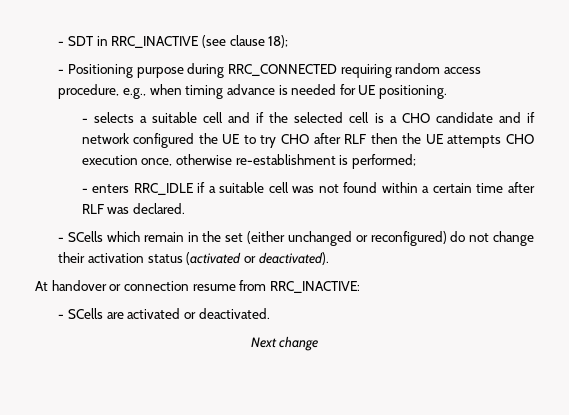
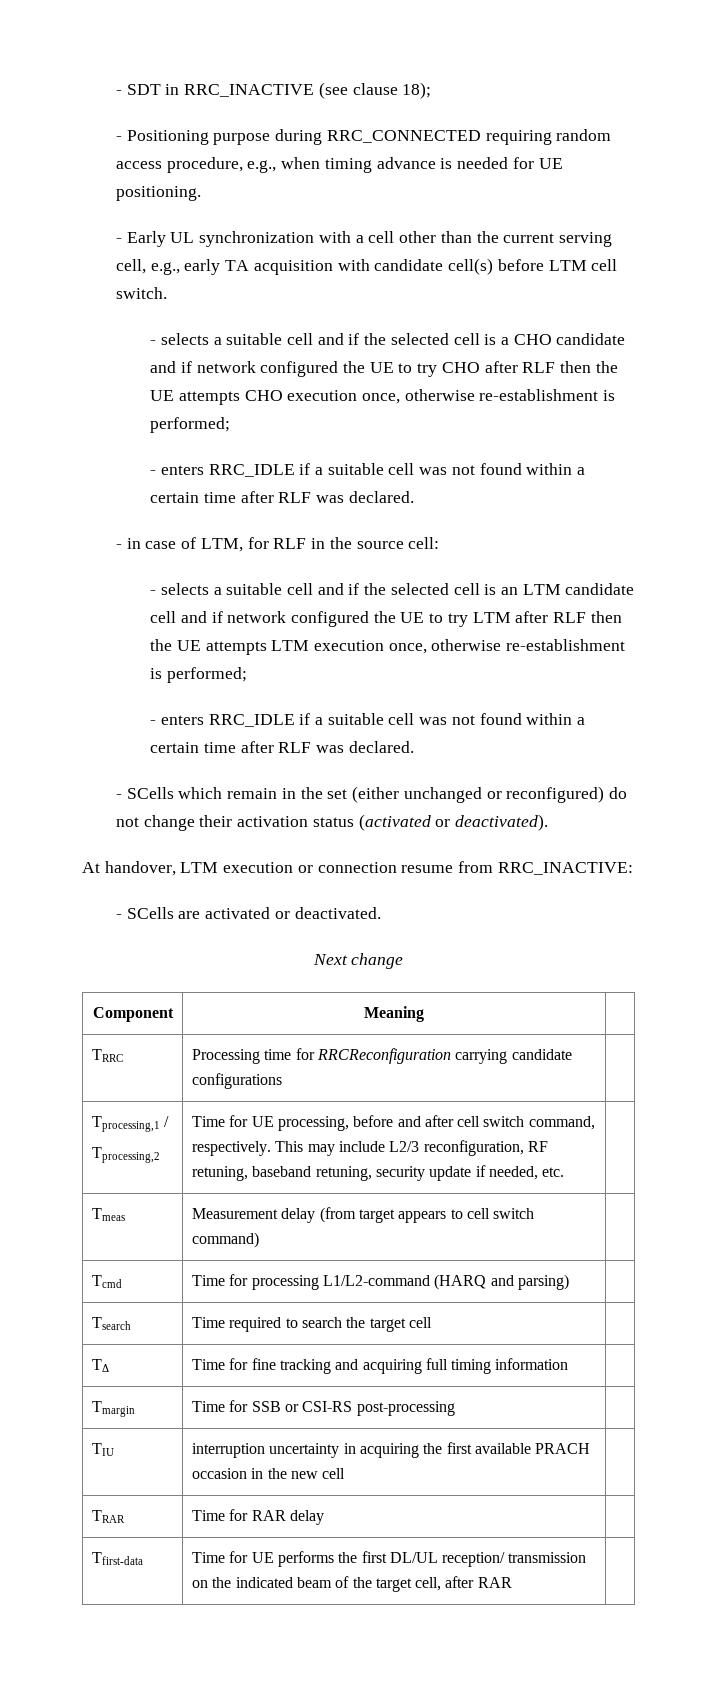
(448, 92) none -> [116,231,613,247] [116,258,618,275] [116,287,168,299] // - Early UL synchronization with a cell other than the current serving cell, e.g., early TA acquisition with candidate cell(s) before LTM cell switch.
(185, 208) none -> [116,537,440,552] [150,583,635,595] [150,611,622,627] [150,639,626,655] [150,667,247,683] [150,713,586,727] [150,741,414,753] // - in case of LTM, for RLF in the source cell: // - selects a suitable cell and if the selected cell is an LTM candidate cell and if network configured the UE to try LTM after RLF then the UE attempts LTM execution once, otherwise re-establishment is performed; // - enters RRC_IDLE if a suitable cell was not found within a certain time after RLF was declared.
[51,280,107,291] handover -> [104,861,294,876] handover, LTM execution
(319, 343) none -> [92,1007,174,1022] [363,1006,424,1022] [91,1049,123,1062] [191,1048,572,1064] [191,1073,282,1089] [91,1116,170,1132] [91,1147,160,1163] [191,1115,595,1131] [191,1140,548,1156] [191,1165,565,1181] [91,1208,125,1221] [191,1207,535,1223] [191,1232,259,1248] [91,1275,122,1288] [191,1274,569,1290] [91,1317,131,1330] [191,1317,432,1332] [91,1359,109,1372] [191,1358,569,1374] [91,1401,135,1417] [191,1400,455,1416] [91,1443,114,1456] [191,1442,591,1458] [191,1468,346,1479] [91,1510,125,1523] [191,1509,324,1525] [91,1552,143,1565] [191,1551,587,1567] [191,1576,512,1592] // Component | Meaning | // TRRC | Processing time for RRCReconfiguration carrying candidate configurations | // Tprocessing,1 / // Tprocessing,2 | Time for UE processing, before and after cell switch command, respectively. This may include L2/3 reconfiguration, RF retuning, baseband retuning, security update if needed, etc. | // Tmeas | Measurement delay (from target appears to cell switch command) | // Tcmd | Time for processing L1/L2-command (HARQ and parsing) | // Tsearch | Time required to search the target cell | // TΔ | Time for fine tracking and acquiring full timing information | // Tmargin | Time for SSB or CSI-RS post-processing | // TIU | interruption uncertainty in acquiring the first available PRACH occasion in the new cell | // TRAR | Time for RAR delay | // Tfirst-data | Time for UE performs the first DL/UL reception/ transmission on the indicated beam of the target cell, after RAR |

